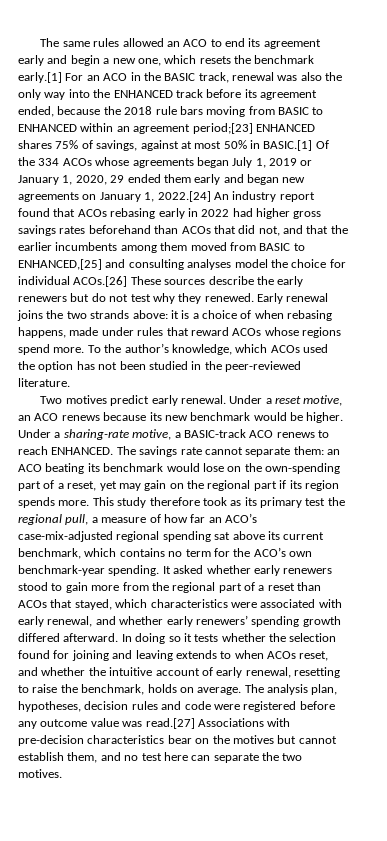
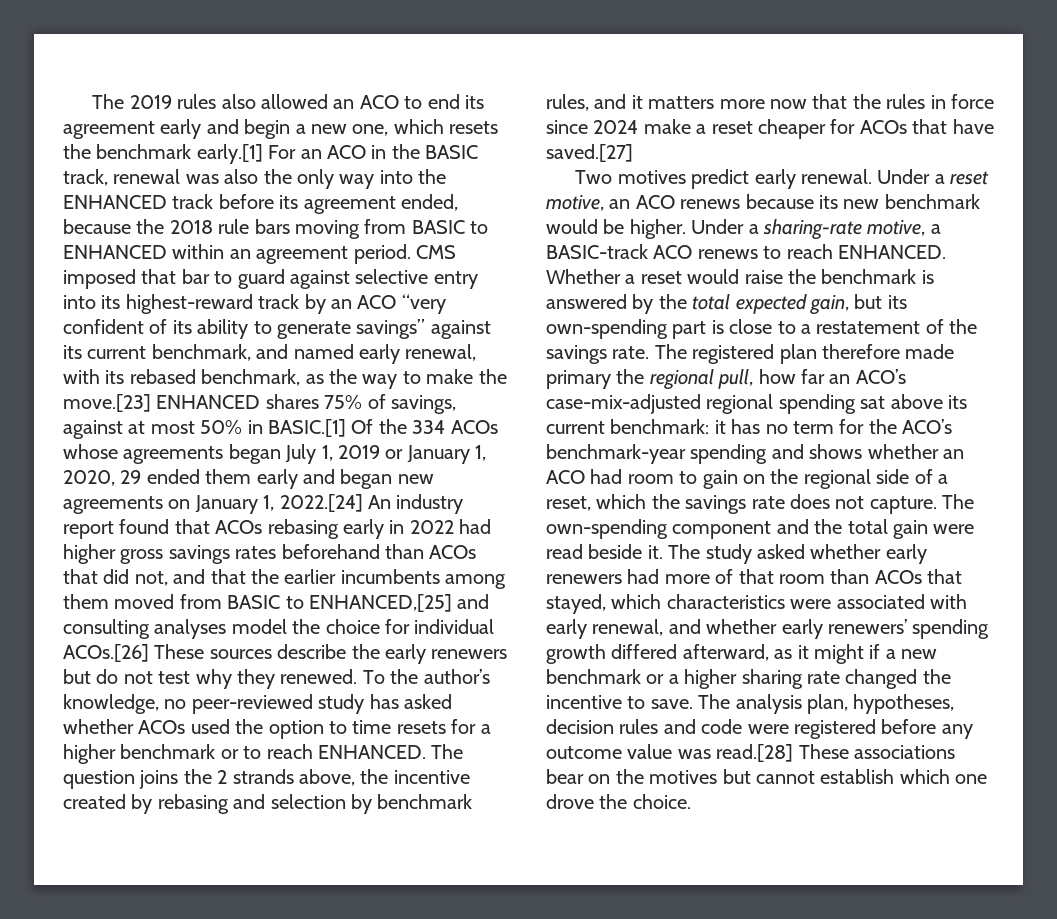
[40,38,120,47] The same rules -> [92,94,256,109] The 2019 rules also
[192,123,253,134] period;[23] -> [353,244,456,264] [63,269,478,289] [63,294,446,314] [63,319,491,339] [63,344,477,364] [63,369,507,389] [63,394,151,412] period. CMS imposed that bar to guard against selective entry into its highest-reward track by an ACO “very confident of its ability to generate savings” against its current benchmark, and named early renewal, with its rebased benchmark, as the way to make the move.[23]
[257,293,329,304] [17,310,333,321] [18,327,341,338] [18,343,328,355] [18,361,301,372] [18,378,70,387] Early renewal joins the two strands above: it is a choice of when rebasing happens, made under rules that reward ACOs whose regions spend more. To the author’s knowledge, which ACOs used the option has not been studied in the peer-reviewed literature. -> [362,669,490,684] [63,694,452,714] [63,719,491,739] [63,744,464,764] [63,769,470,789] [63,794,473,814] [546,94,994,111] [546,119,994,139] [546,144,633,162] To the author’s knowledge, no peer-reviewed study has asked whether ACOs used the option to time resets for a higher benchmark or to reach ENHANCED. The question joins the 2 strands above, the incentive created by rebasing and selection by benchmark rules, and it matters more now that the rules in force since 2024 make a reset cheaper for ACOs that have saved.[27]
[116,446,340,457] [18,463,340,474] [18,480,339,491] [18,497,345,508] [18,514,161,525] The savings rate cannot separate them: an ACO beating its benchmark would lose on the own-spending part of a reset, yet may gain on the regional part if its region spends more. This study therefore took as its primary test the regional pull, a measure of -> [546,269,934,284] [546,294,907,315] [546,319,978,339] [546,344,955,364] [546,369,754,390] Whether a reset would raise the benchmark is answered by the total expected gain, but its own-spending part is close to a restatement of the savings rate. The registered plan therefore made primary the regional pull,
[18,548,165,559] benchmark, which contains -> [610,419,761,434] benchmark: it has
[289,551,312,557] [18,565,333,576] [18,582,295,593] own benchmark-year spending. It asked whether early renewers stood to gain more from the regional part of a reset -> [546,444,964,464] [546,469,948,489] [546,494,975,514] [546,519,975,539] [546,544,927,564] [546,569,825,584] benchmark-year spending and shows whether an ACO had room to gain on the regional side of a reset, which the savings rate does not capture. The own-spending component and the total gain were read beside it. The study asked whether early renewers had more of that room
[63,633,337,644] [18,650,329,661] [18,667,340,678] [18,684,242,695] afterward. In doing so it tests whether the selection found for joining and leaving extends to when ACOs reset, and whether the intuitive account of early renewal, resetting to raise the benchmark, holds on average. -> [682,644,938,664] [546,669,951,689] [546,695,693,709] afterward, as it might if a new benchmark or a higher sharing rate changed the incentive to save.
[145,718,291,729] [18,735,165,746] read.[27] Associations with pre-decision characteristics -> [716,744,955,762] read.[28] These associations
[67,752,303,763] [18,769,62,778] them, and no test here can separate the two motives. -> [899,769,988,784] [546,794,691,809] which one drove the choice.

